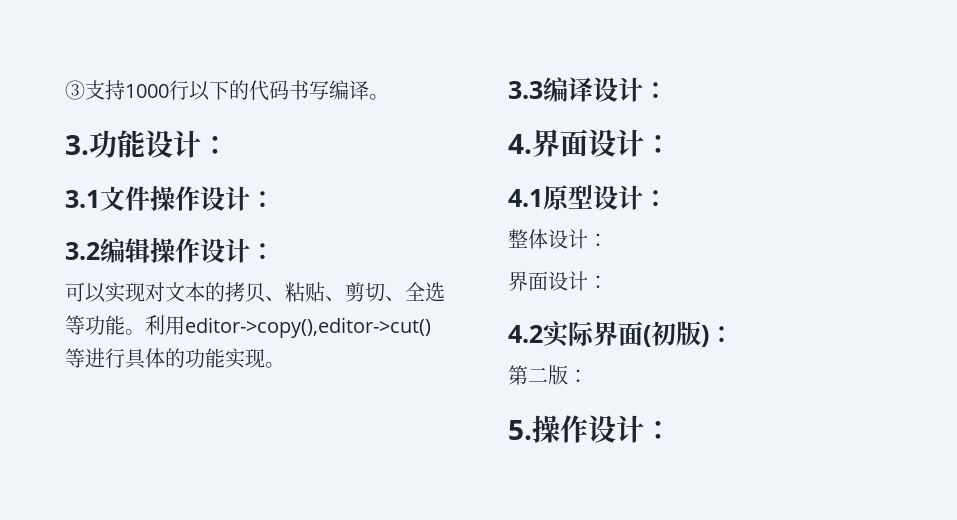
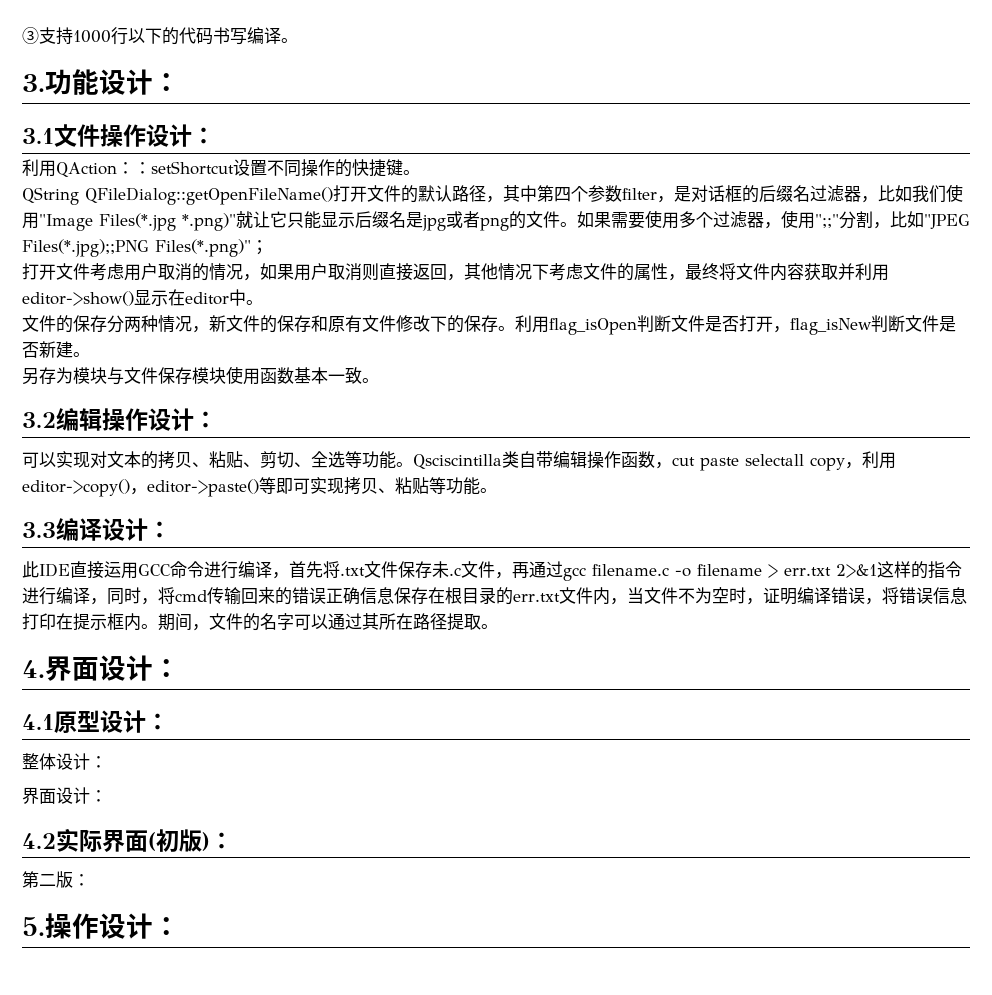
(275, 199) none -> [22,159,420,177] [22,184,963,205] [22,210,970,231] [22,239,268,257] [22,263,889,281] [22,289,263,306] [22,315,956,335] [22,341,90,358] [22,366,379,385] // 利用QAction：：setShortcut设置不同操作的快捷键。 // QString QFileDialog::getOpenFileName()打开文件的默认路径，其中第四个参数filter，是对话框的后缀名过滤器，比如我们使用"Image Files(*.jpg *.png)"就让它只能显示后缀名是jpg或者png的文件。如果需要使用多个过滤器，使用";;"分割，比如"JPEG Files(*.jpg);;PNG Files(*.png)"； // 打开文件考虑用户取消的情况，如果用户取消则直接返回，其他情况下考虑文件的属性，最终将文件内容获取并利用editor->show()显示在editor中。 // 文件的保存分两种情况，新文件的保存和原有文件修改下的保存。利用flag_isOpen判断文件是否打开，flag_isNew判断文件是否新建。 // 另存为模块与文件保存模块使用函数基本一致。
[145,315,431,338] [65,348,285,369] [508,77,668,102] 利用editor->copy(),editor->cut()等进行具体的功能实现。 // 3.3编译设计： -> [413,451,896,471] [22,477,497,497] [22,518,171,541] [22,561,962,581] [22,587,967,605] [22,613,498,631] Qsciscintilla类自带编辑操作函数，cut paste selectall copy，利用editor->copy()，editor->paste()等即可实现拷贝、粘贴等功能。 // 3.3编译设计： // 此IDE直接运用GCC命令进行编译，首先将.txt文件保存未.c文件，再通过gcc filename.c -o filename > err.txt 2>&1这样的指令进行编译，同时，将cmd传输回来的错误正确信息保存在根目录的err.txt文件内，当文件不为空时，证明编译错误，将错误信息打印在提示框内。期间，文件的名字可以通过其所在路径提取。

